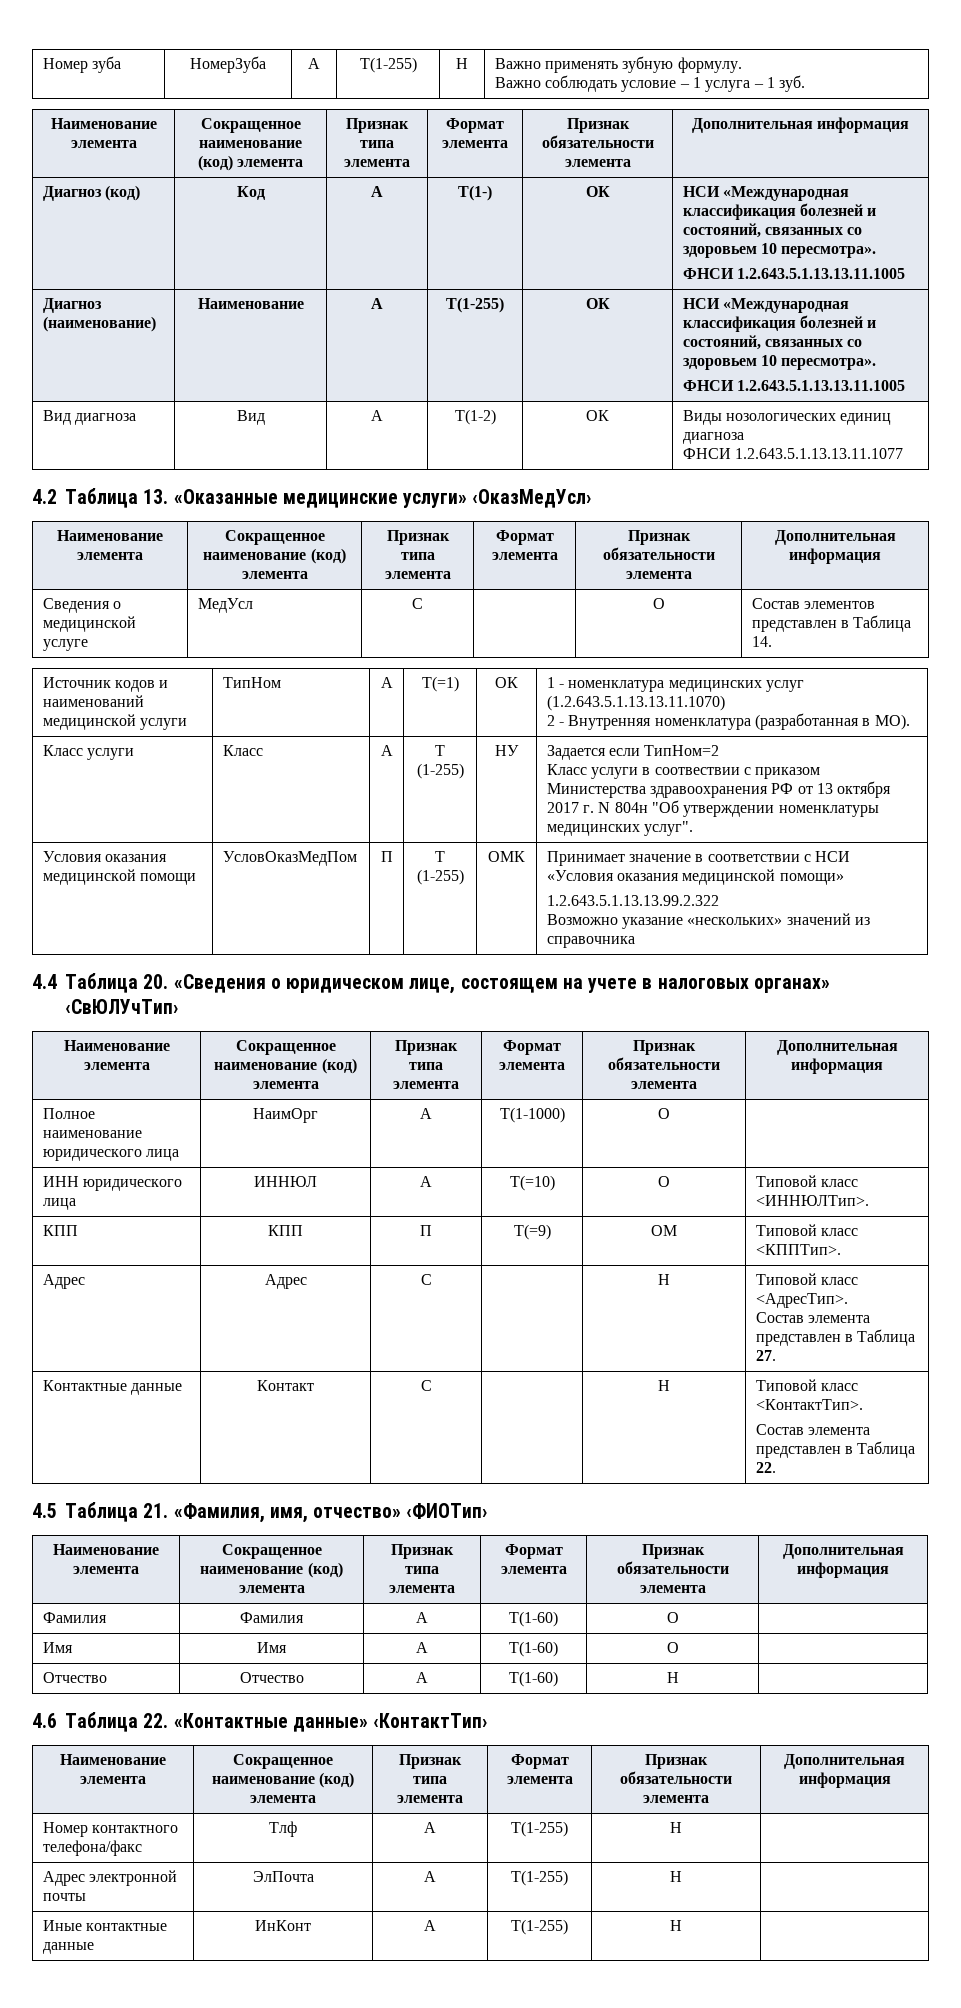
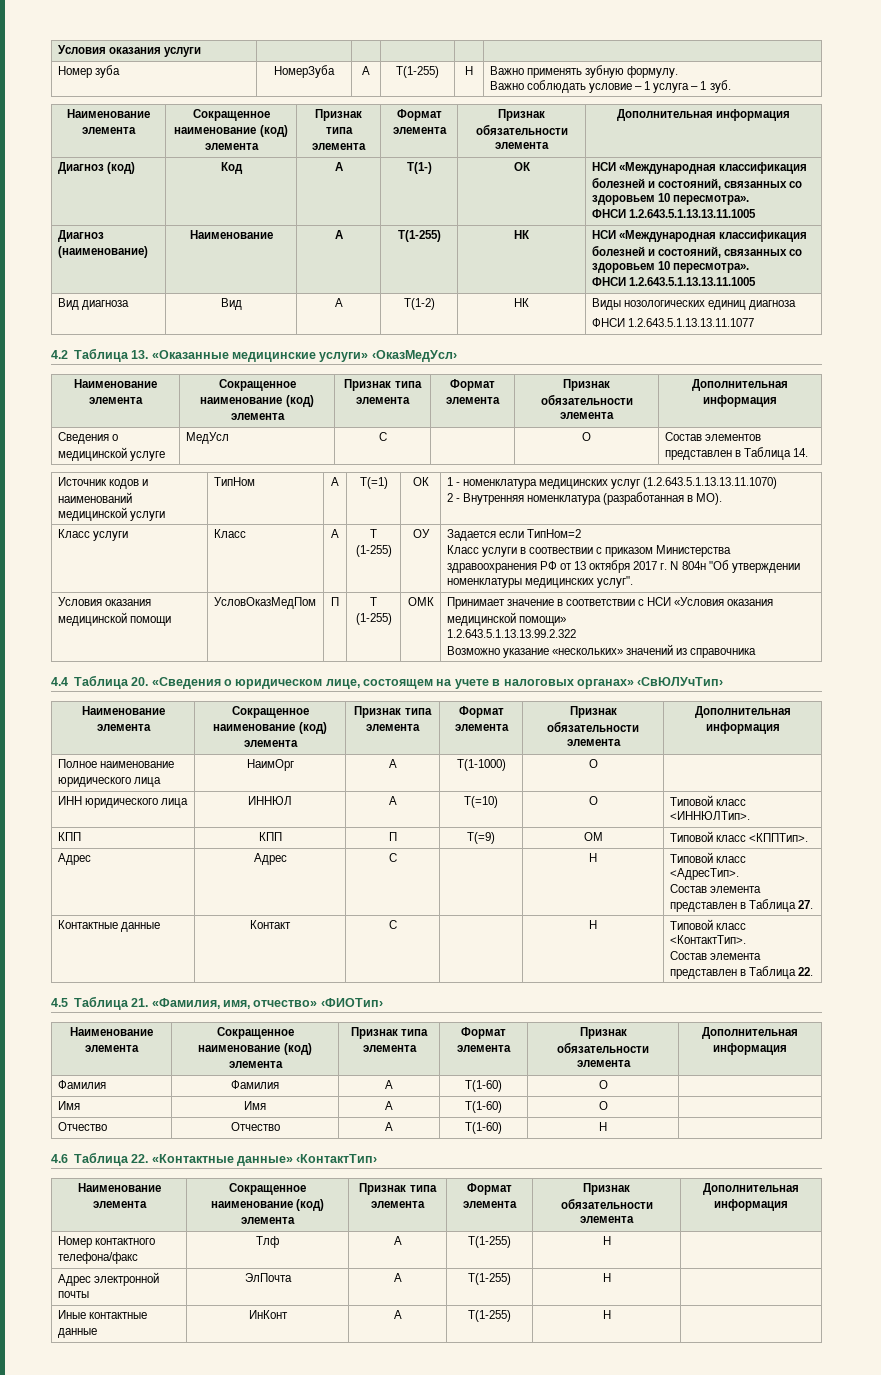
(42, 65) none -> [57,45,201,57] Условия оказания услуги | | | | | //
[585,298,610,309] ОК -> [514,230,530,239] НК
[586,410,609,421] ОК -> [514,298,529,307] НК
[495,745,519,756] НУ -> [412,529,430,538] ОУ

